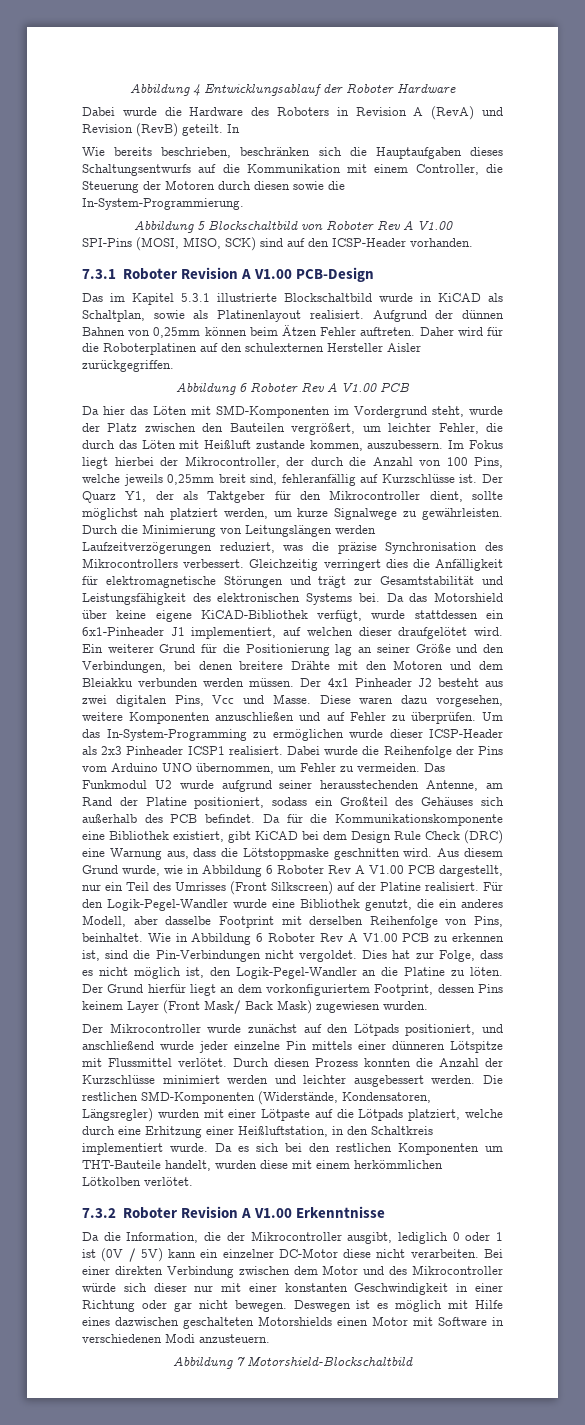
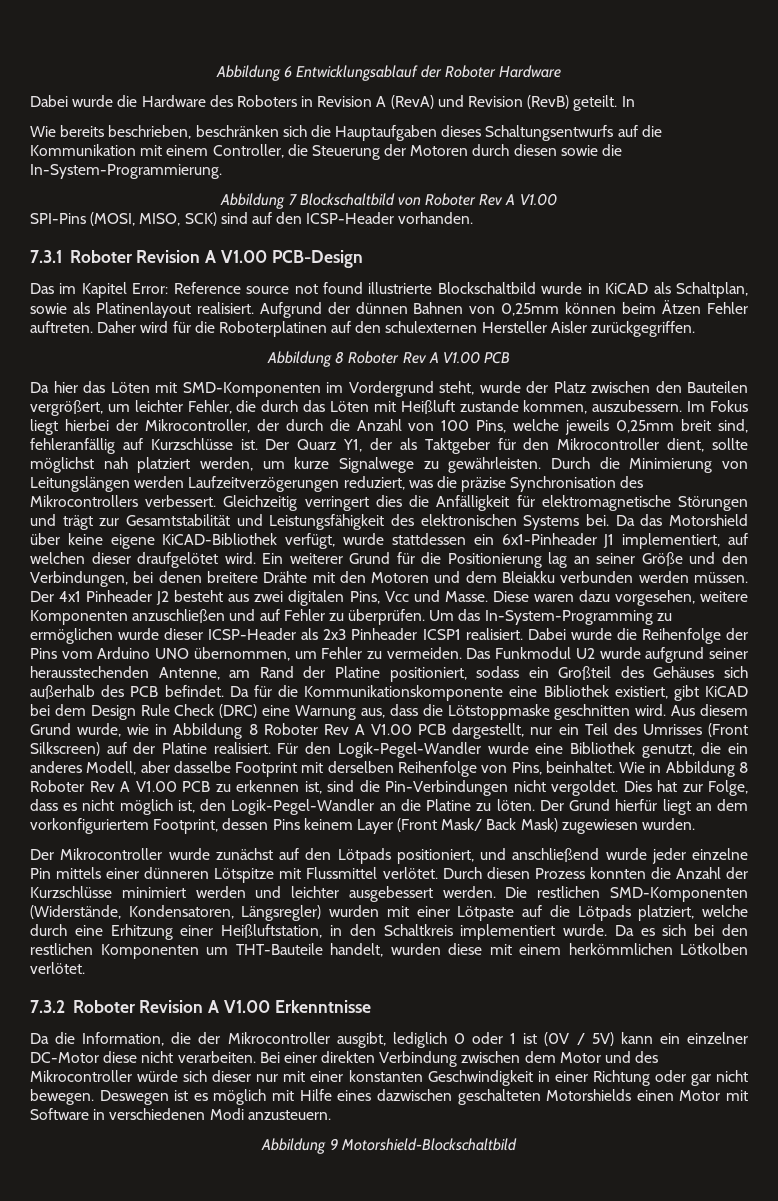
[130,84,200,96] Abbildung 4 -> [215,65,292,81] Abbildung 6
[196,221,205,230] 5 -> [288,194,298,205] 7
[181,293,210,302] 5.3.1 -> [132,282,363,294] Error: Reference source not found
[239,383,247,392] 6 -> [335,351,345,364] 8
[266,865,273,874] 6 -> [248,724,258,735] 8
[256,933,264,942] 6 -> [739,762,749,773] 8
[236,1357,245,1366] 7 -> [329,1138,338,1150] 9

